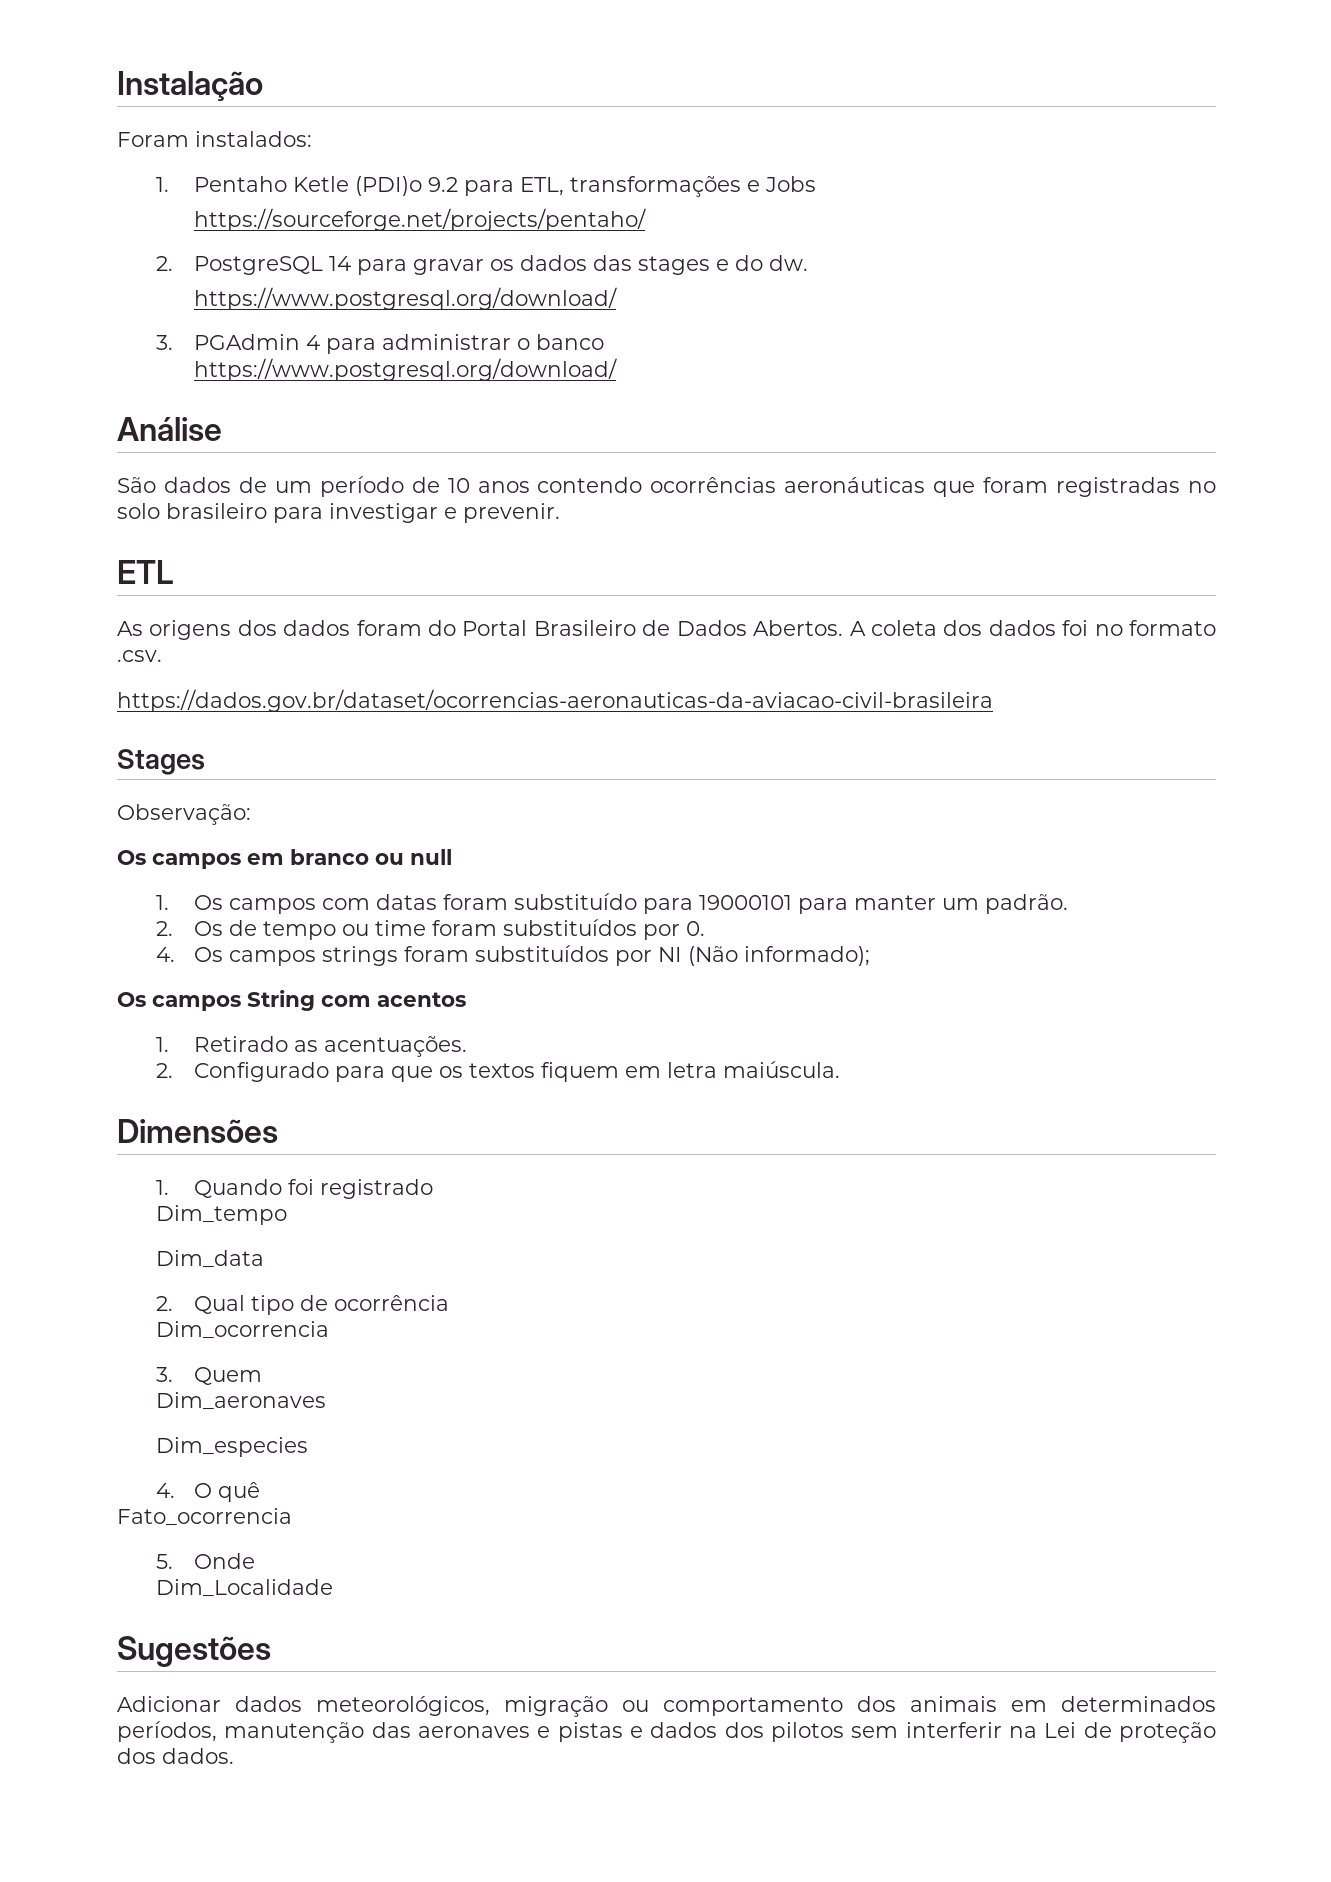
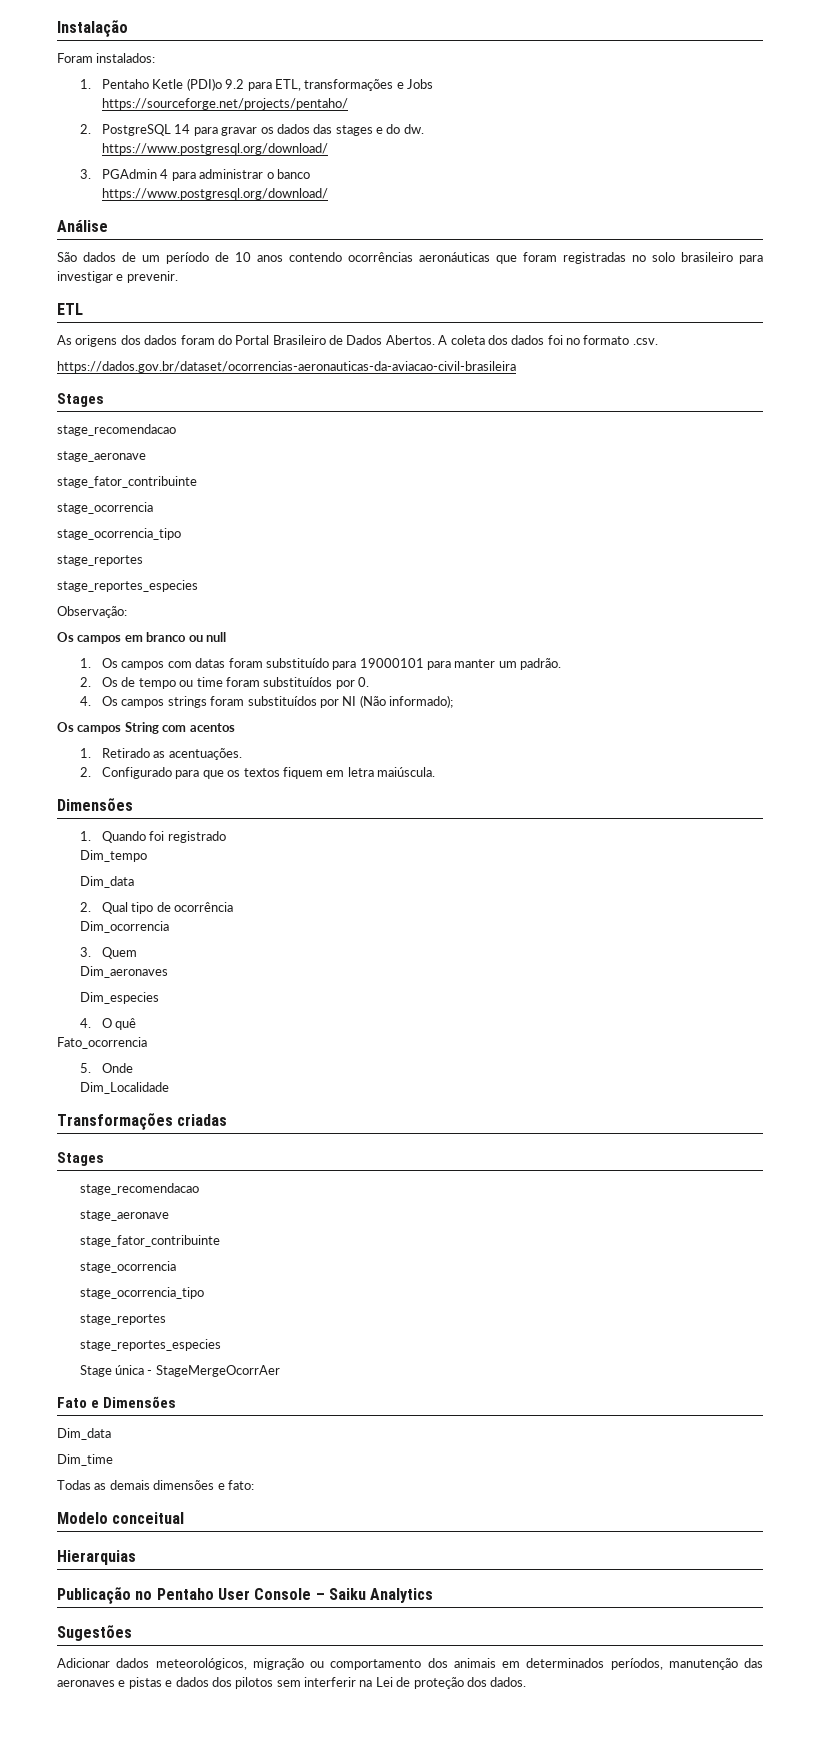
(205, 762) none -> [57,424,176,436] [57,451,146,462] [57,476,197,488] [57,502,153,514] [57,528,181,540] [57,555,143,566] [57,580,198,592] // stage_recomendacao // stage_aeronave // stage_fator_contribuinte // stage_ocorrencia // stage_ocorrencia_tipo // stage_reportes // stage_reportes_especies
(333, 1588) none -> [57,1113,228,1130] [57,1152,104,1166] [79,1183,199,1195] [79,1210,169,1221] [79,1235,220,1247] [79,1261,176,1273] [79,1287,204,1299] [79,1314,166,1325] [79,1339,221,1351] [79,1365,280,1377] [57,1396,177,1408] [57,1428,111,1440] [57,1454,113,1466] [57,1480,254,1490] [57,1512,185,1524] [57,1550,136,1565] [57,1587,434,1604] // Transformações criadas // Stages // stage_recomendacao // stage_aeronave // stage_fator_contribuinte // stage_ocorrencia // stage_ocorrencia_tipo // stage_reportes // stage_reportes_especies // Stage única - StageMergeOcorrAer // Fato e Dimensões // Dim_data // Dim_time // Todas as demais dimensões e fato: // Modelo conceitual // Hierarquias // Publicação no Pentaho User Console – Saiku Analytics

